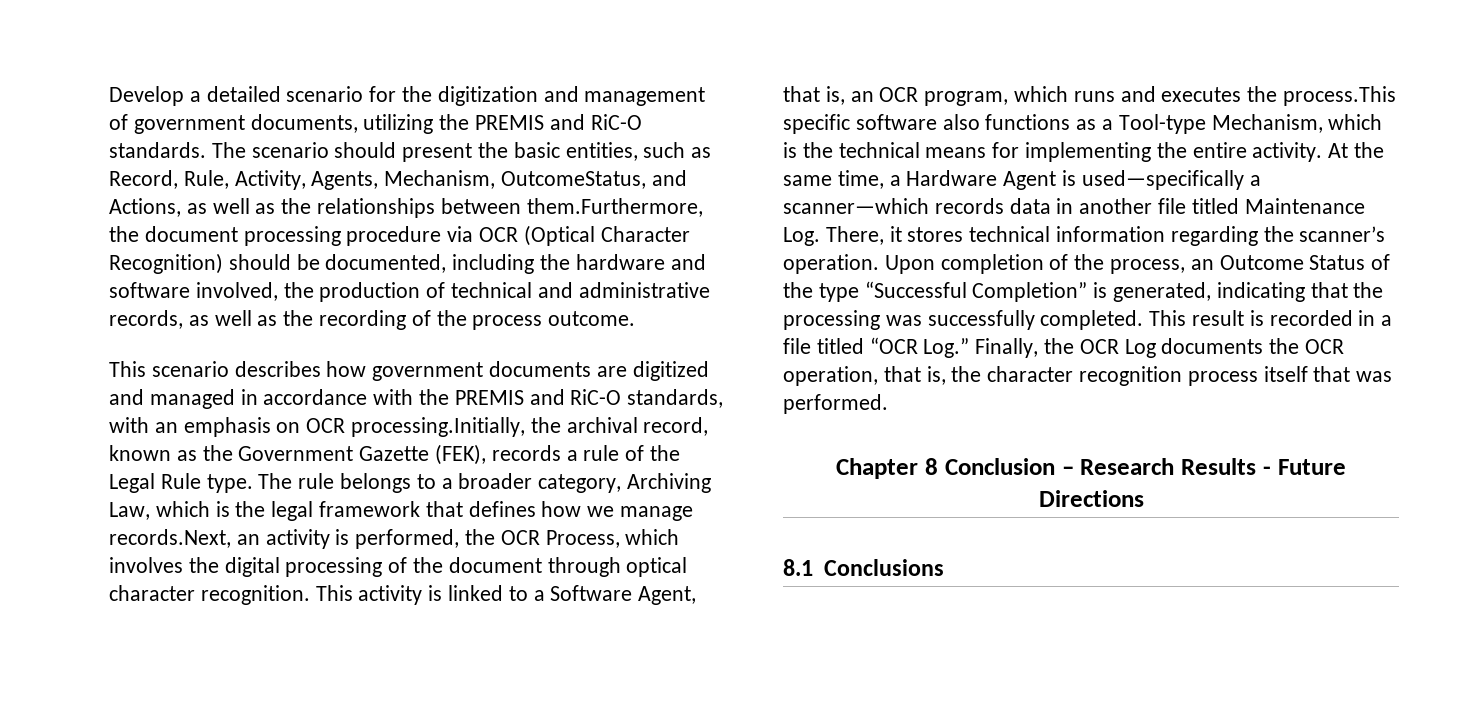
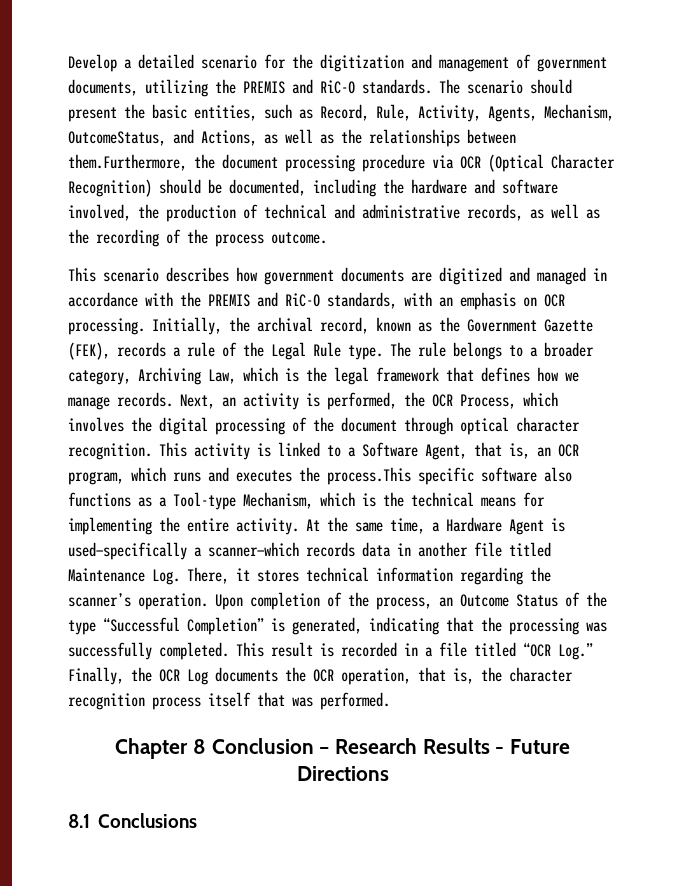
[351,417,526,437] processing.Initially, -> [68,317,222,335] processing. Initially,
[109,529,231,548] records.Next, -> [117,392,215,409] records. Next,

